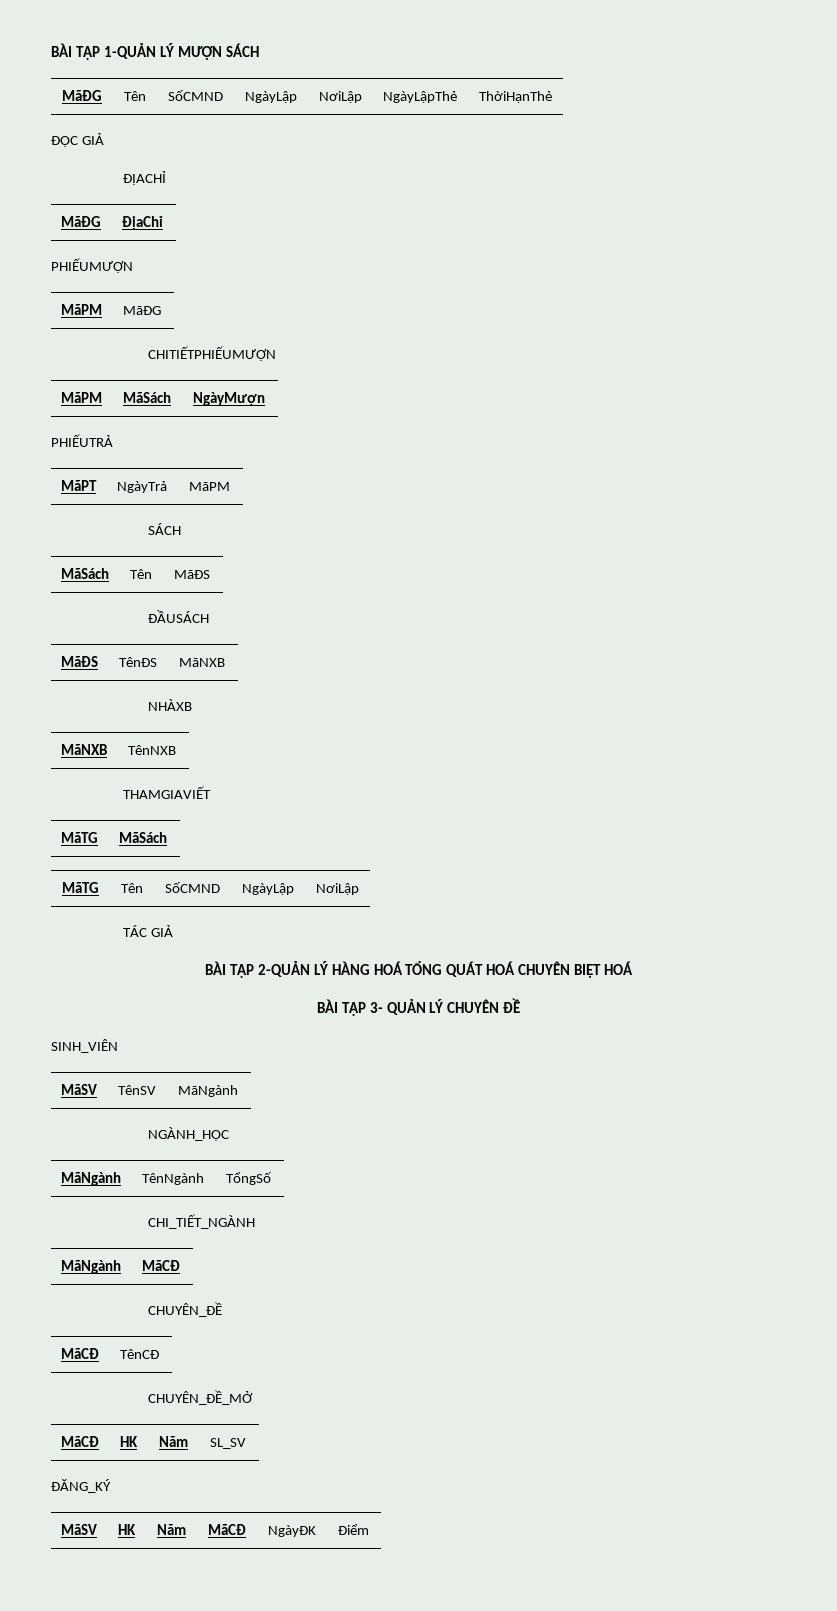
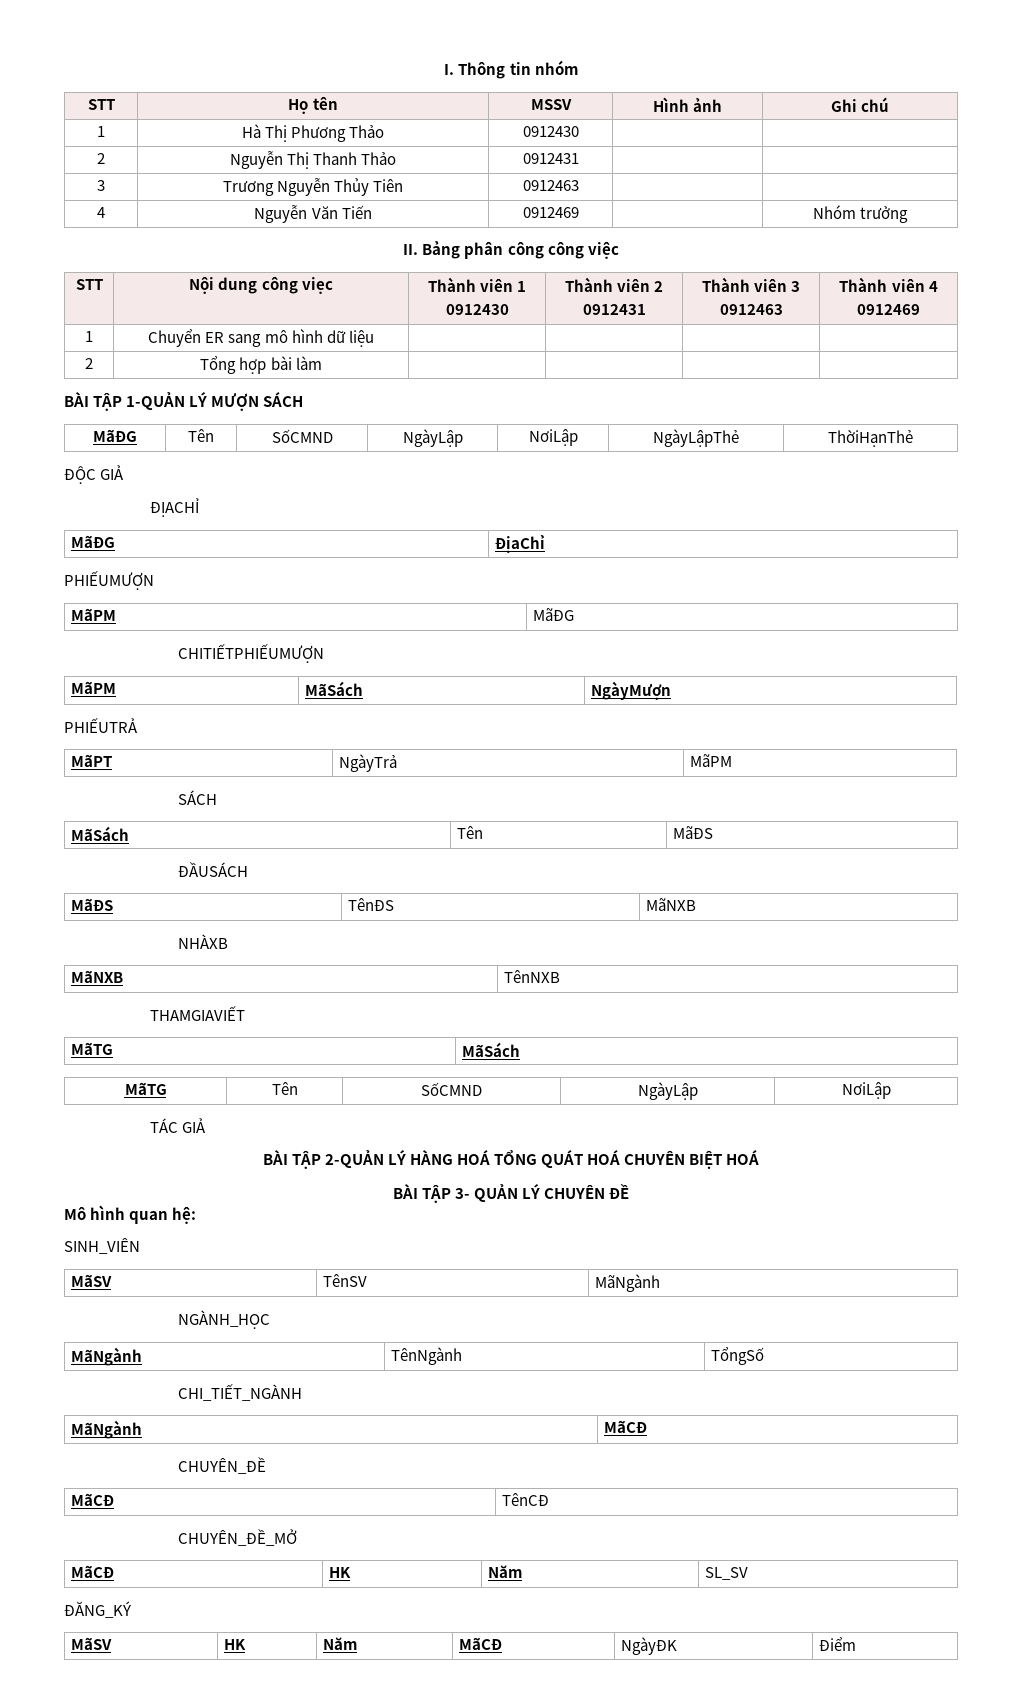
(51, 50) none -> [444,60,578,79] [87,99,115,110] [288,97,338,114] [530,99,572,110] [652,97,723,112] [830,97,890,112] [97,126,105,137] [241,124,385,142] [522,126,579,137] [97,153,105,164] [229,151,397,169] [522,153,579,164] [97,180,105,191] [222,178,404,196] [522,180,579,191] [97,207,105,218] [254,205,372,223] [522,207,579,218] [812,205,909,223] [403,241,619,259] [75,279,103,290] [189,277,333,294] [427,277,527,292] [445,304,509,315] [564,277,664,292] [582,304,646,315] [701,277,801,292] [719,304,783,315] [839,277,938,292] [857,304,920,315] [85,331,93,342] [148,329,374,347] [85,358,93,369] [200,356,322,374] I. Thông tin nhóm // STT | Họ tên | MSSV | Hình ảnh | Ghi chú // 1 | Hà Thị Phương Thảo | 0912430 | | // 2 | Nguyễn Thị Thanh Thảo | 0912431 | | // 3 | Trương Nguyễn Thủy Tiên | 0912463 | | // 4 | Nguyễn Văn Tiến | 0912469 | | Nhóm trưởng // II. Bảng phân công công việc // STT | Nội dung công viẹc | Thành viên 1 // 0912430 | Thành viên 2 // 0912431 | Thành viên 3 // 0912463 | Thành viên 4 // 0912469 // 1 | Chuyển ER sang mô hình dữ liệu | | | | // 2 | Tổng hợp bài làm | | | | //
(521, 1005) none -> [64,1205,197,1224] // Mô hình quan hệ:

